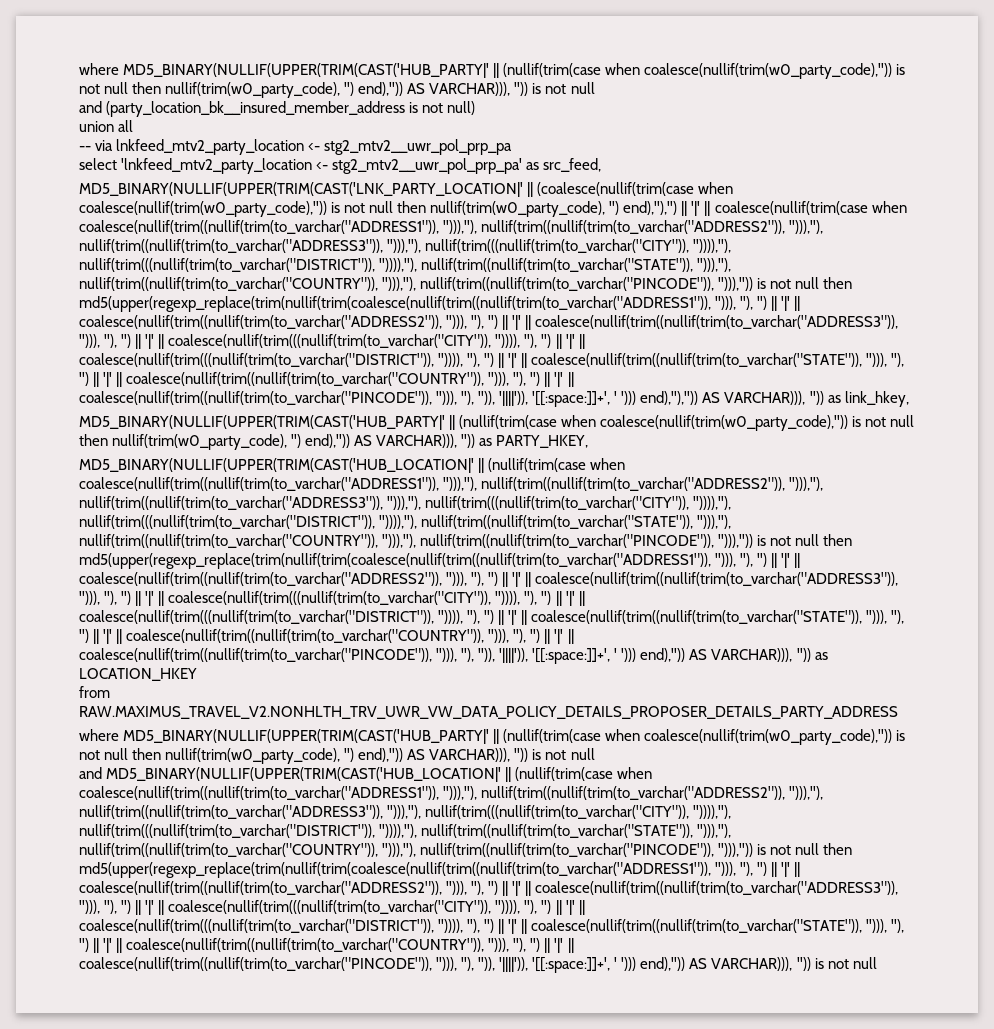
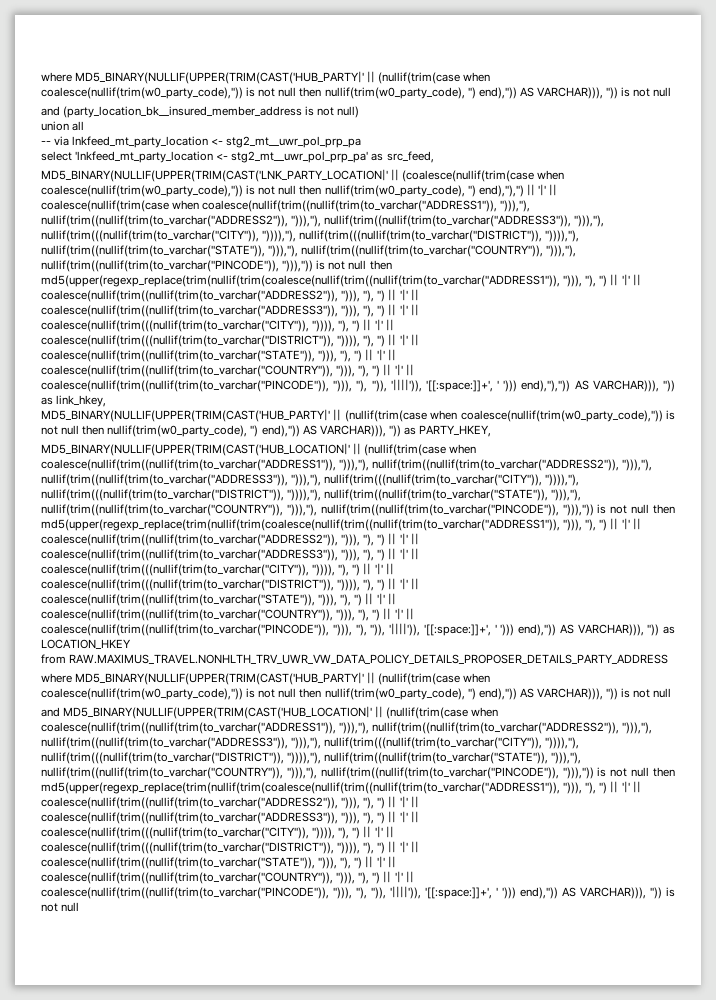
[116,139,513,155] [79,158,523,174] lnkfeed_mtv2_party_location <- stg2_mtv2__uwr_pol_prp_pa // select 'lnkfeed_mtv2_party_location <- stg2_mtv2__uwr_pol_prp_pa' -> [72,136,362,148] [41,151,369,163] lnkfeed_mt_party_location <- stg2_mt__uwr_pol_prp_pa // select 'lnkfeed_mt_party_location <- stg2_mt__uwr_pol_prp_pa'
[79,706,898,719] RAW.MAXIMUS_TRAVEL_V2.NONHLTH_TRV_UWR_VW_DATA_POLICY_DETAILS_PROPOSER_DETAILS_PARTY_ADDRESS -> [69,654,669,664] RAW.MAXIMUS_TRAVEL.NONHLTH_TRV_UWR_VW_DATA_POLICY_DETAILS_PROPOSER_DETAILS_PARTY_ADDRESS

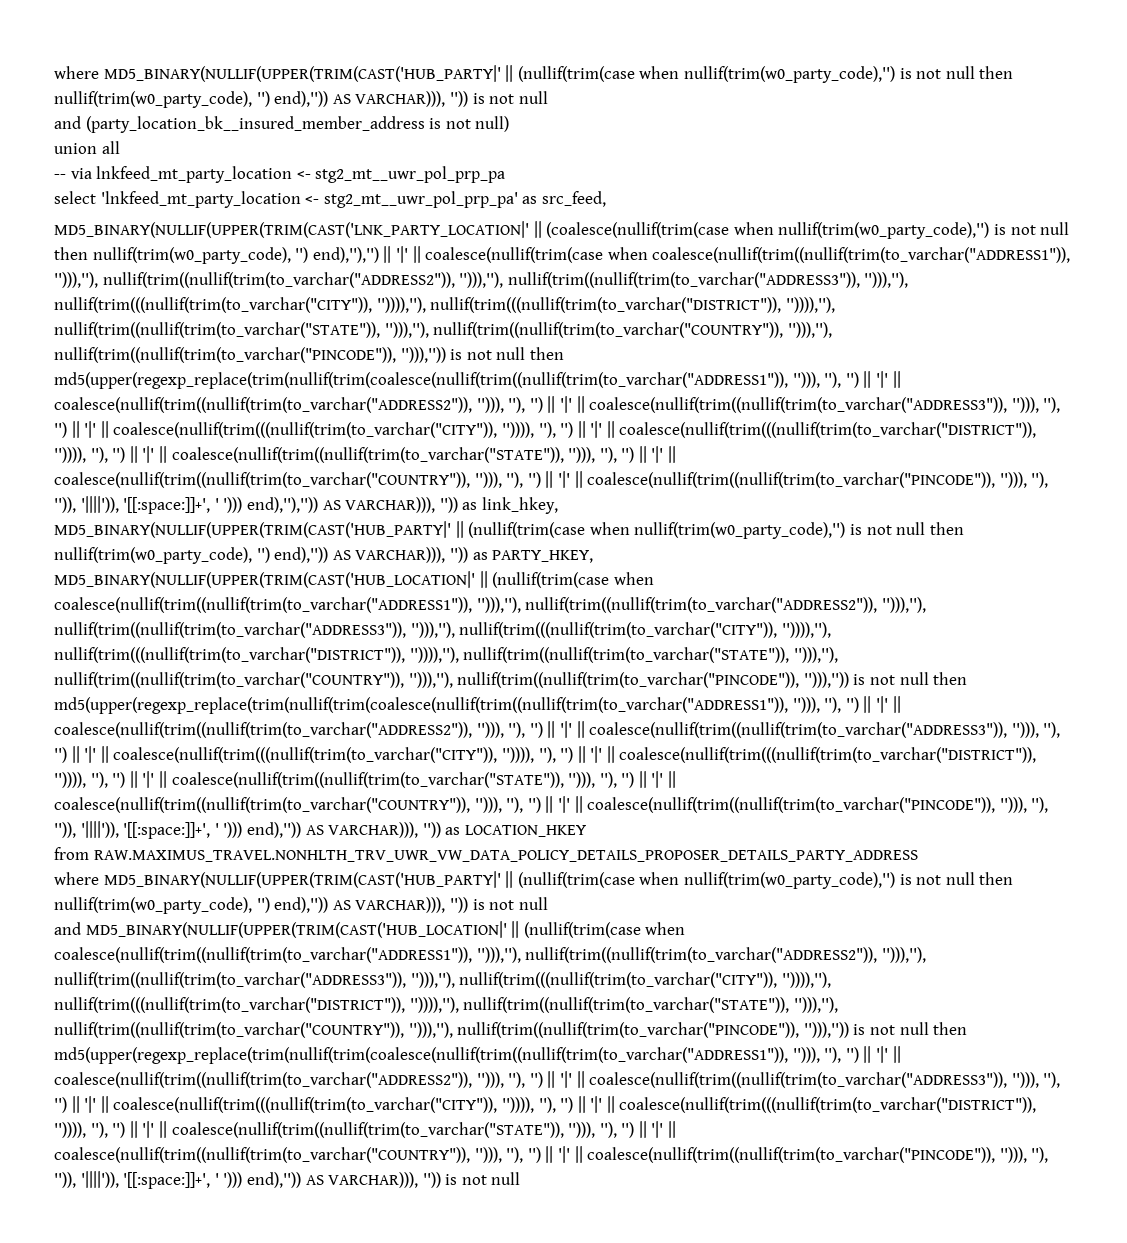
[41,71,491,84] [41,87,243,99] where MD5_BINARY(NULLIF(UPPER(TRIM(CAST('HUB_PARTY|' || (nullif(trim(case when coalesce(nullif(trim(w0_party_code),'')) -> [54,65,895,83] where MD5_BINARY(NULLIF(UPPER(TRIM(CAST('HUB_PARTY|' || (nullif(trim(case when nullif(trim(w0_party_code),'')
[41,185,243,197] coalesce(nullif(trim(w0_party_code),'')) -> [778,222,990,239] nullif(trim(w0_party_code),'')
[460,410,663,422] coalesce(nullif(trim(w0_party_code),'')) -> [634,522,846,539] nullif(trim(w0_party_code),'')
[41,688,243,700] coalesce(nullif(trim(w0_party_code),'')) -> [683,872,895,889] nullif(trim(w0_party_code),'')

